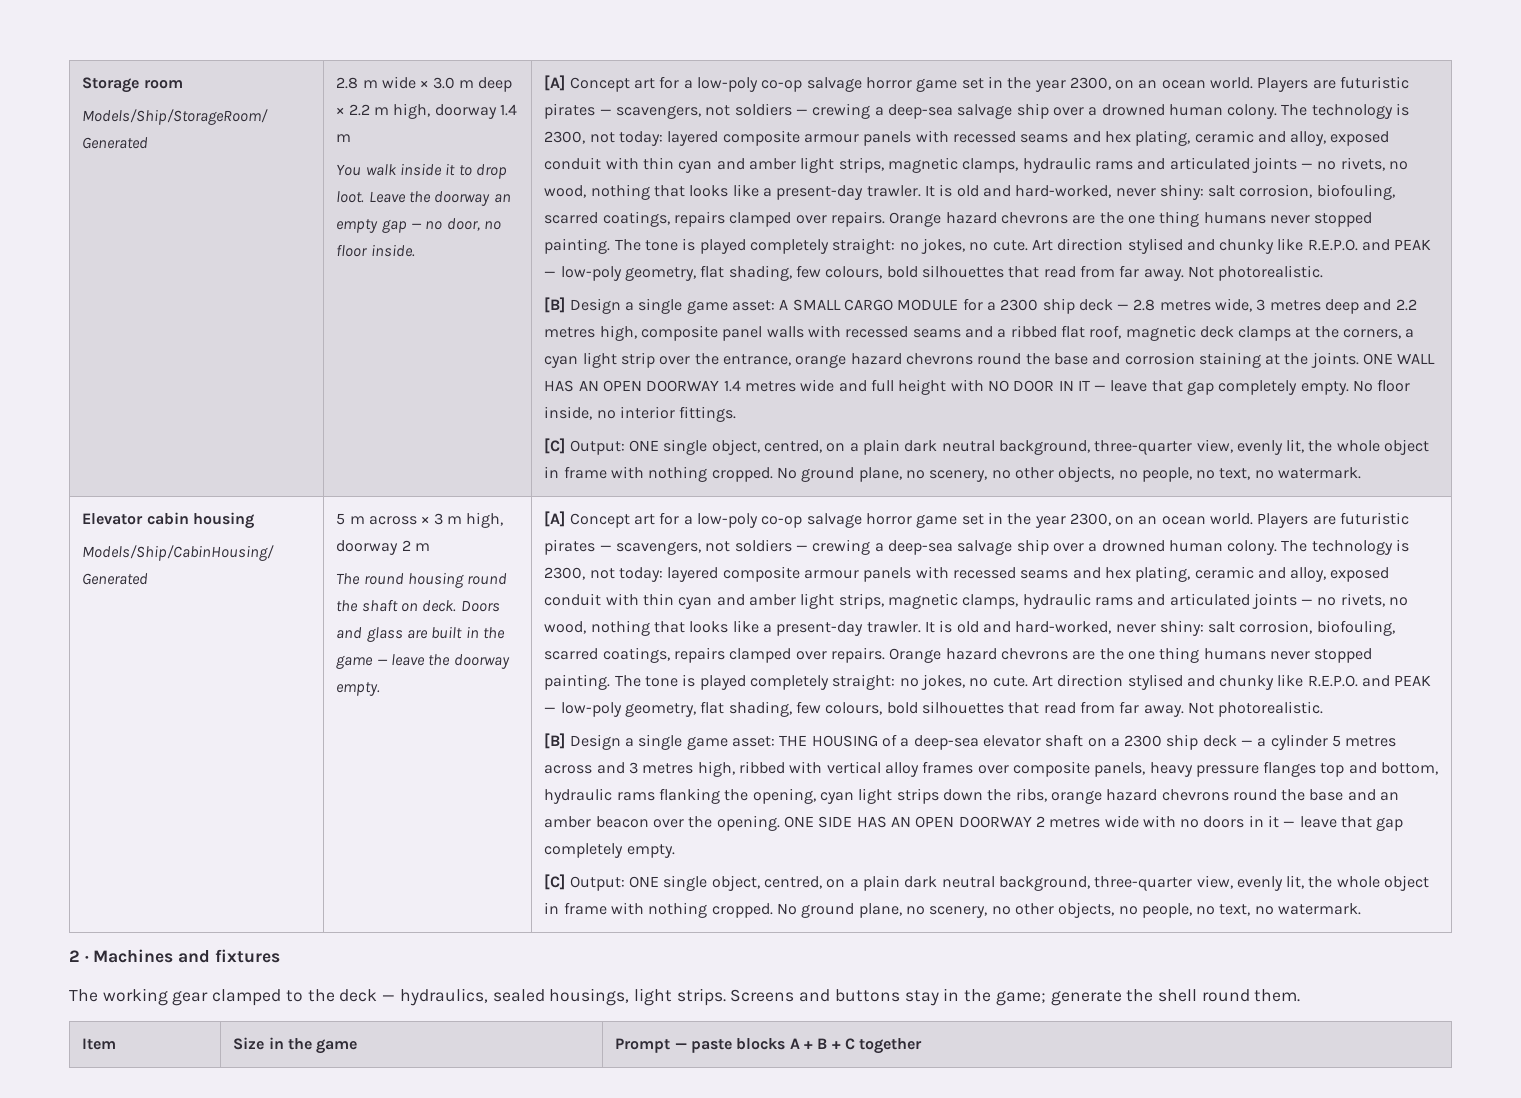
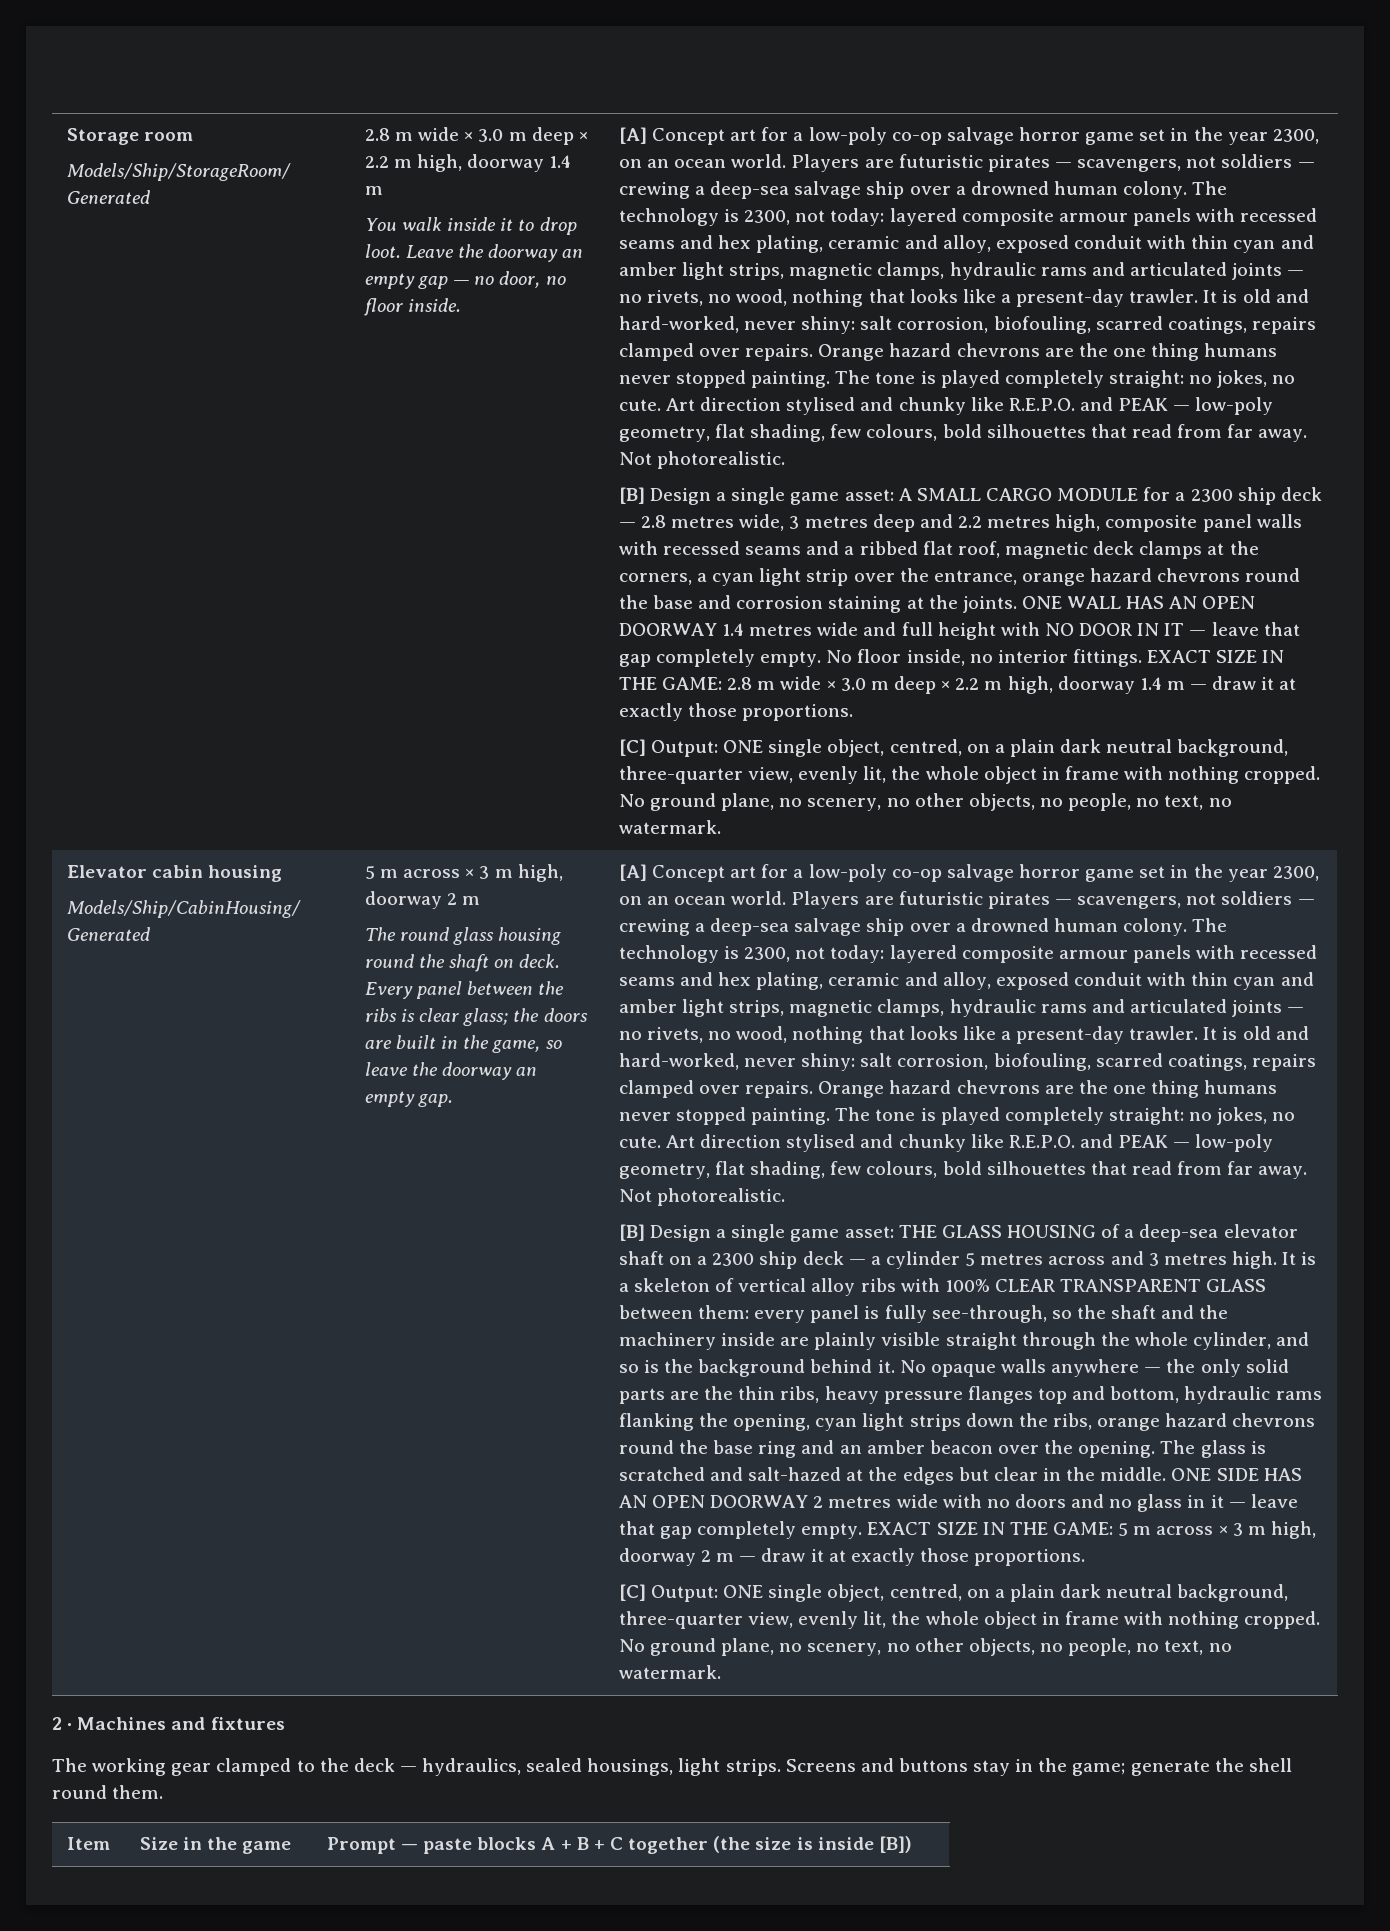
(737, 414) none -> [1147,650,1285,663] [618,676,1297,694] [618,703,854,721] EXACT SIZE IN THE GAME: 2.8 m wide × 3.0 m deep × 2.2 m high, doorway 1.4 m — draw it at exactly those proportions.
(404, 579) none -> [453,927,495,945] glass
[460,600,500,612] [336,627,403,642] Doors and glass -> [364,981,565,999] [364,1008,588,1026] Every panel between the ribs is clear glass; the doors
[336,655,388,669] game — -> [492,1040,562,1053] game, so
[336,682,381,696] empty. -> [516,1067,538,1076] [364,1091,454,1107] an empty gap.
(808, 740) none -> [941,1225,1002,1238] GLASS
[697,761,1146,777] high, ribbed with vertical alloy frames over composite panels, -> [1231,1251,1317,1269] [618,1278,1267,1296] [618,1305,1229,1323] [618,1332,1310,1350] [618,1359,1289,1377] [618,1386,820,1404] high. It is a skeleton of vertical alloy ribs with 100% CLEAR TRANSPARENT GLASS between them: every panel is fully see-through, so the shaft and the machinery inside are plainly visible straight through the whole cylinder, and so is the background behind it. No opaque walls anywhere — the only solid parts are the thin ribs,
(1344, 795) none -> [758,1441,797,1458] ring
(780, 823) none -> [1160,1440,1266,1458] [618,1467,1167,1485] The glass is scratched and salt-hazed at the edges but clear in the middle.
(1245, 822) none -> [1071,1494,1183,1512] and no glass
(675, 851) none -> [867,1521,1316,1539] [618,1548,1086,1566] EXACT SIZE IN THE GAME: 5 m across × 3 m high, doorway 2 m — draw it at exactly those proportions.
(923, 1046) none -> [713,1836,912,1853] (the size is inside [B])

